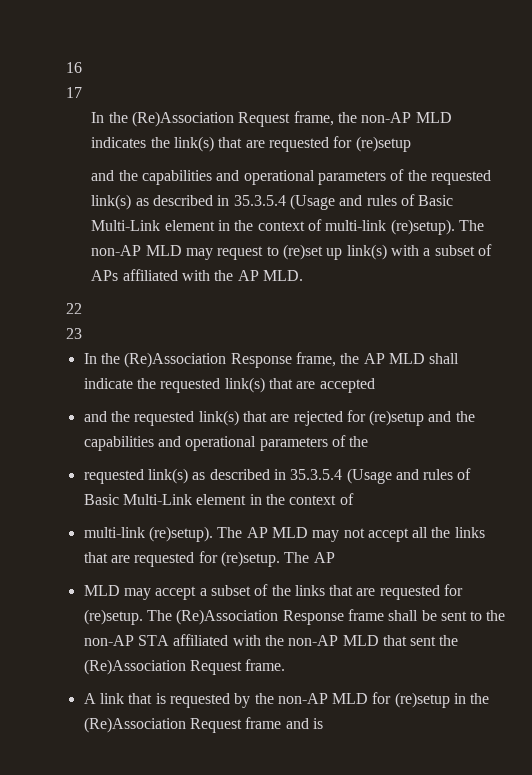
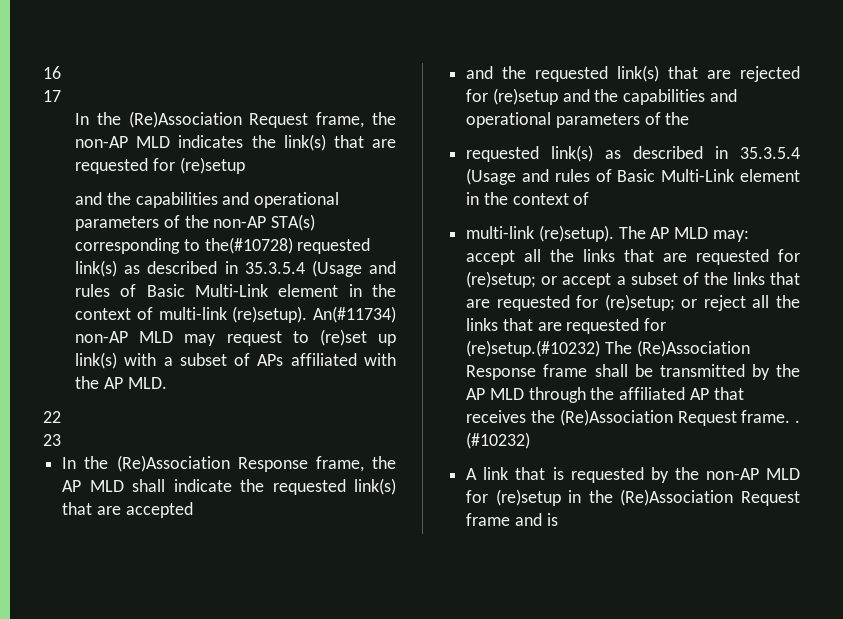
(427, 175) none -> [213,214,316,231] [75,237,293,254] non-AP STA(s) corresponding to the(#10728)
[458,220,484,231] The -> [313,306,396,323] An(#11734)
[312,528,365,542] may not -> [712,230,749,242] may:
[220,551,335,567] [83,585,151,600] (re)setup. The AP // MLD may -> [466,271,558,288] (re)setup; or
[83,609,143,625] (re)setup. -> [604,294,800,311] [466,318,667,334] [466,340,601,357] (re)setup; or reject all the links that are requested for (re)setup.(#10232)
[440,610,506,621] [83,634,437,646] sent to the non-AP STA affiliated with the non-AP MLD that sent -> [659,364,800,380] [466,387,744,403] [466,410,527,423] transmitted by the AP MLD through the affiliated AP that receives
(286, 665) none -> [795,420,800,423] [466,432,531,449] . (#10232)

